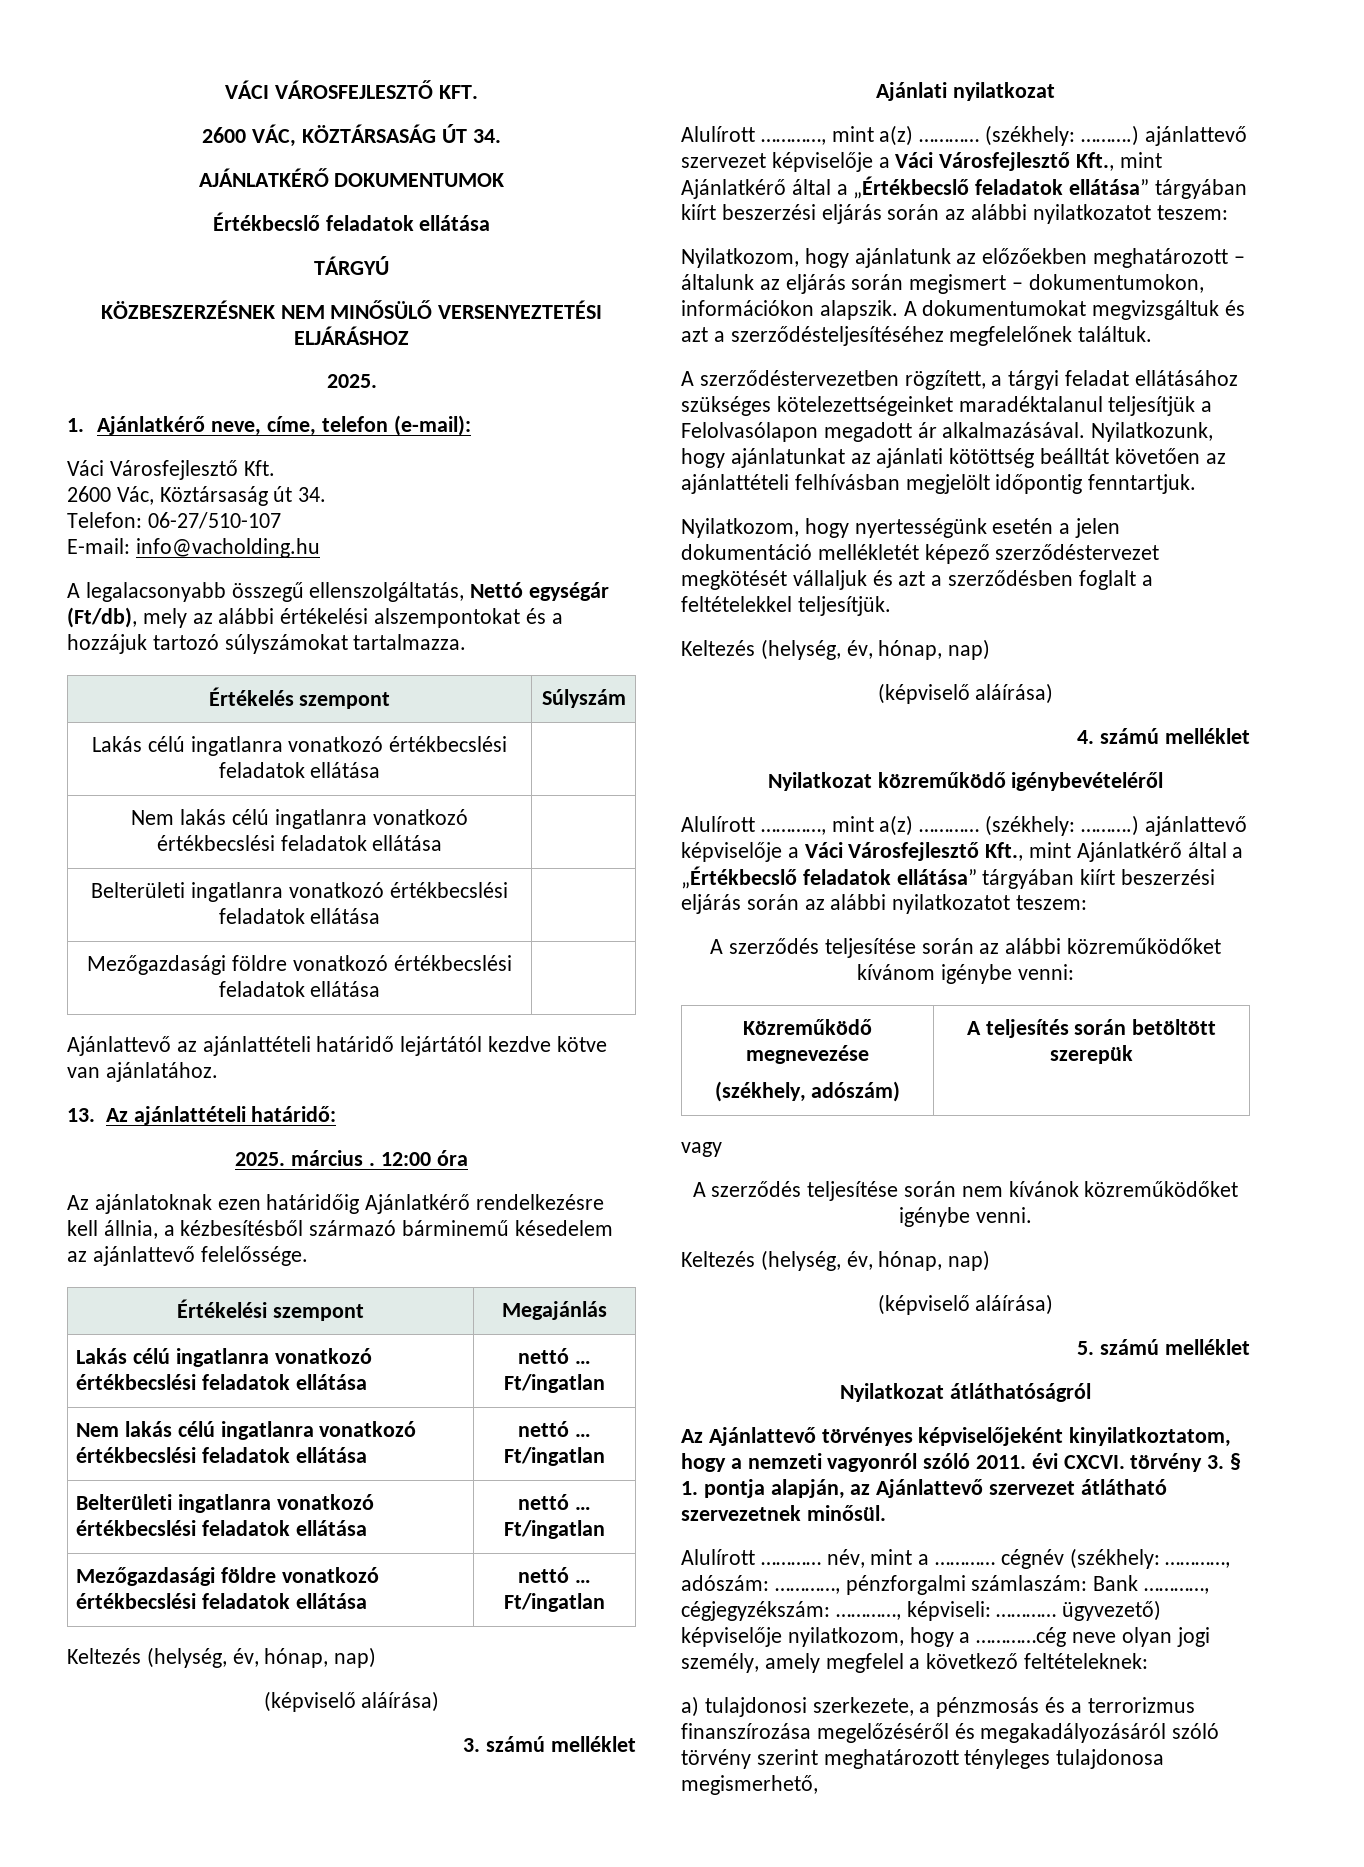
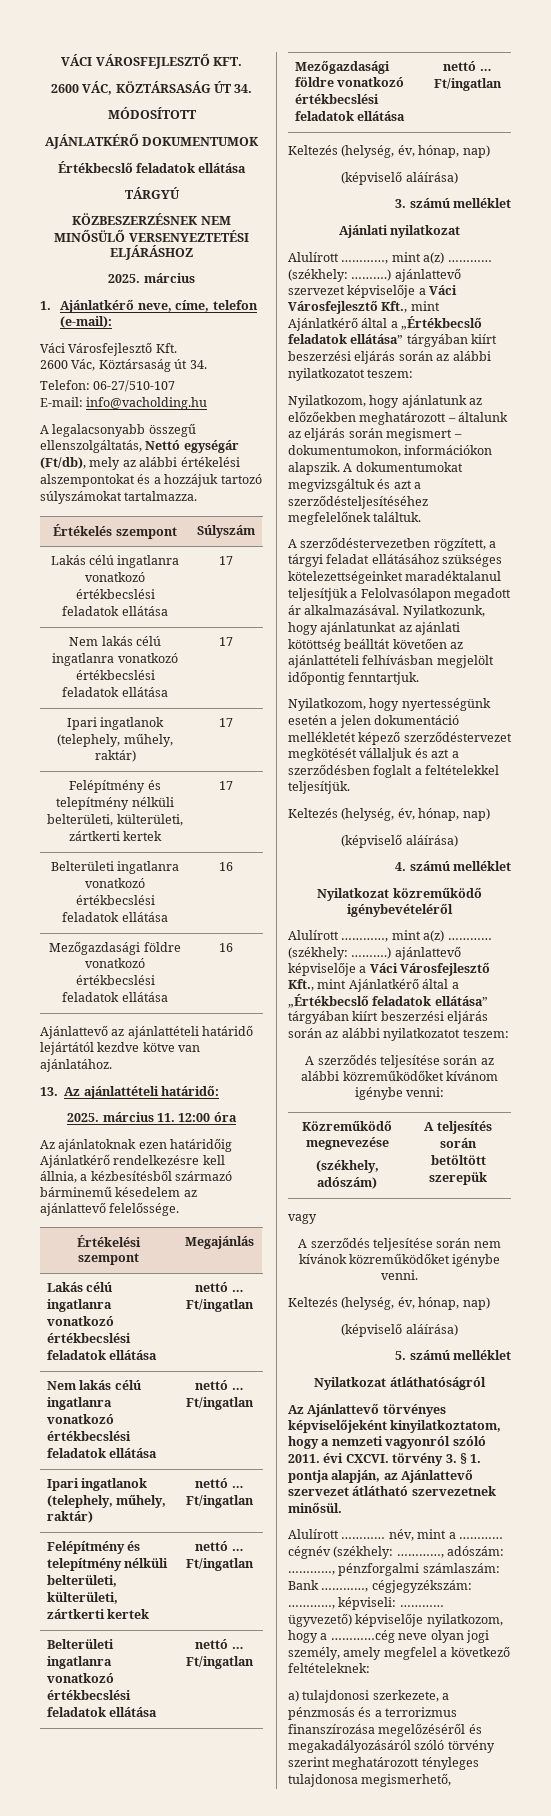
(501, 136) none -> [107,107,197,119] // MÓDOSÍTOTT
(377, 381) none -> [143,273,195,283] március
[131,809,468,829] [156,835,443,851] [91,882,508,902] [218,908,381,924] [87,955,512,975] [218,981,381,997] // Nem lakás célú ingatlanra vonatkozó értékbecslési feladatok ellátása | // Belterületi ingatlanra vonatkozó értékbecslési feladatok ellátása | // Mezőgazdasági földre vonatkozó értékbecslési feladatok ellátása | -> [218,556,233,565] [69,636,161,646] [52,653,178,666] [75,670,155,680] [62,687,168,697] [218,637,233,646] [66,717,165,730] [57,733,173,747] [94,750,136,762] [218,718,233,727] [69,780,161,793] [56,797,174,810] [47,814,183,826] [68,831,163,841] [218,781,233,790] [50,861,180,874] [85,878,145,888] [75,895,155,905] [62,912,168,922] [218,862,233,871] [49,941,181,955] [85,958,145,968] [75,975,155,985] [62,992,168,1002] [218,943,233,952] 17 // Nem lakás célú ingatlanra vonatkozó értékbecslési feladatok ellátása | 17 // Ipari ingatlanok (telephely, műhely, raktár) | 17 // Felépítmény és telepítmény nélküli belterületi, külterületi, zártkerti kertek | 17 // Belterületi ingatlanra vonatkozó értékbecslési feladatok ellátása | 16 // Mezőgazdasági földre vonatkozó értékbecslési feladatok ellátása | 16
[369,1163,375,1166] . -> [157,1113,175,1122] 11.
(605, 1456) none -> [46,1478,148,1491] [46,1494,167,1508] [46,1511,93,1523] [195,1478,243,1488] [185,1495,254,1508] [46,1541,141,1554] [46,1558,169,1571] [46,1575,117,1587] [46,1592,118,1604] [46,1609,150,1619] [195,1541,243,1551] [185,1558,254,1571] // Ipari ingatlanok (telephely, műhely, raktár) | nettó … Ft/ingatlan // Felépítmény és telepítmény nélküli belterületi, külterületi, zártkerti kertek | nettó … Ft/ingatlan

